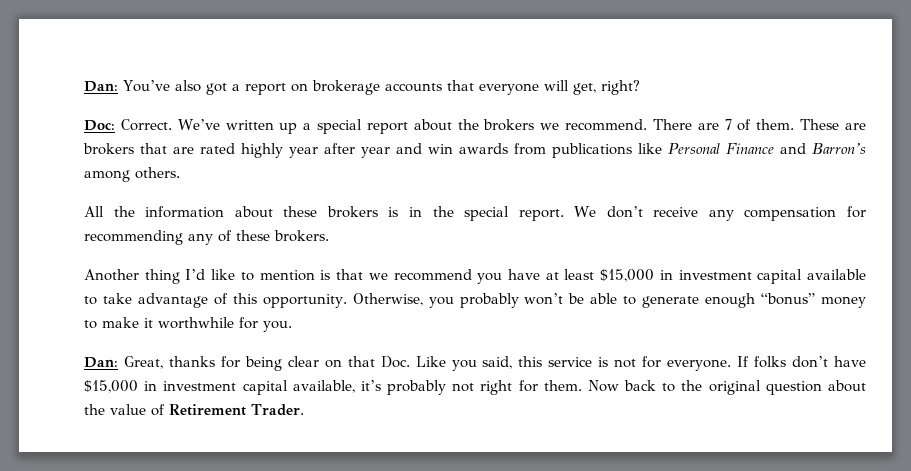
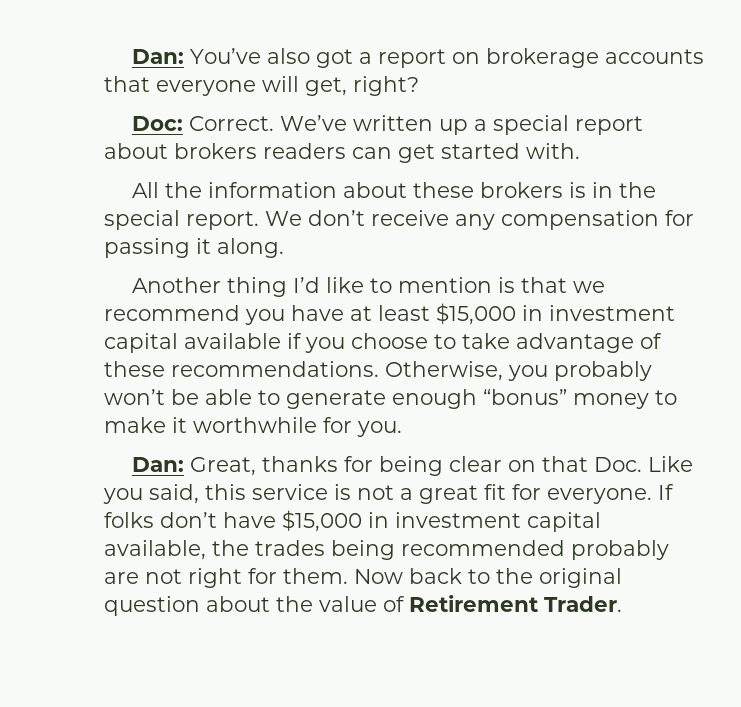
[457,119,867,131] [83,143,866,158] [84,167,180,182] the brokers we recommend. There are 7 of them. These are brokers that are rated highly year after year and win awards from publications like Personal Finance and Barron’s among others. -> [174,143,580,163] brokers readers can get started with.
[84,230,329,245] recommending any of these brokers. -> [104,238,284,258] passing it along.
(866, 274) none -> [287,333,428,353] if you choose
[232,293,347,308] this opportunity. -> [104,361,379,377] these recommendations.
(637, 363) none -> [400,484,506,504] a great fit
[360,380,447,395] it’s probably -> [212,540,669,560] [104,572,139,584] the trades being recommended probably are

